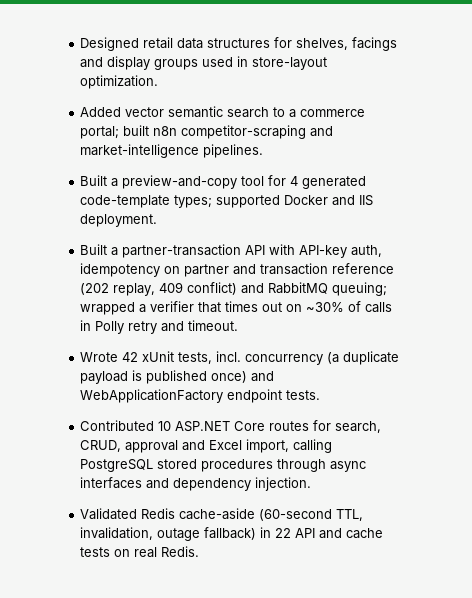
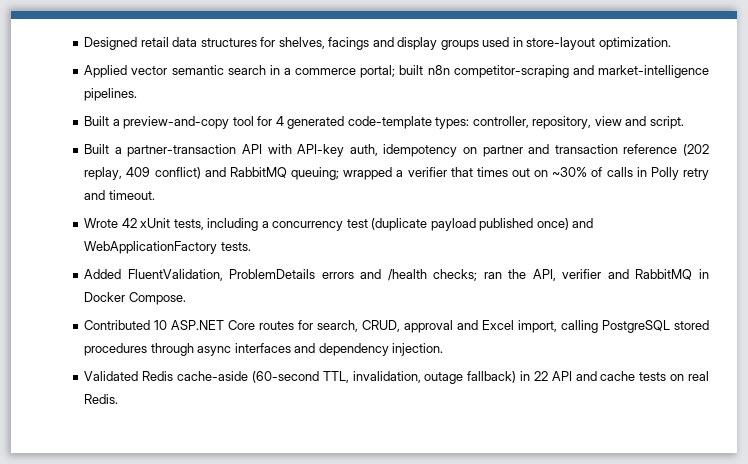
[80,107,122,117] Added -> [84,65,128,78] Applied
[273,107,286,117] to -> [269,65,280,75] in
[174,195,374,208] [80,214,158,227] types; supported Docker and IIS deployment. -> [435,116,684,129] types: controller, repository, view and script.
[216,351,400,365] [80,370,143,384] incl. concurrency (a duplicate payload is -> [207,218,476,231] including a concurrency test (duplicate payload
[227,389,283,403] endpoint -> (218, 247) none
(321, 395) none -> [84,269,709,281] [84,292,186,305] // Added FluentValidation, ProblemDetails errors and /health checks; ran the API, verifier and RabbitMQ in Docker Compose.

